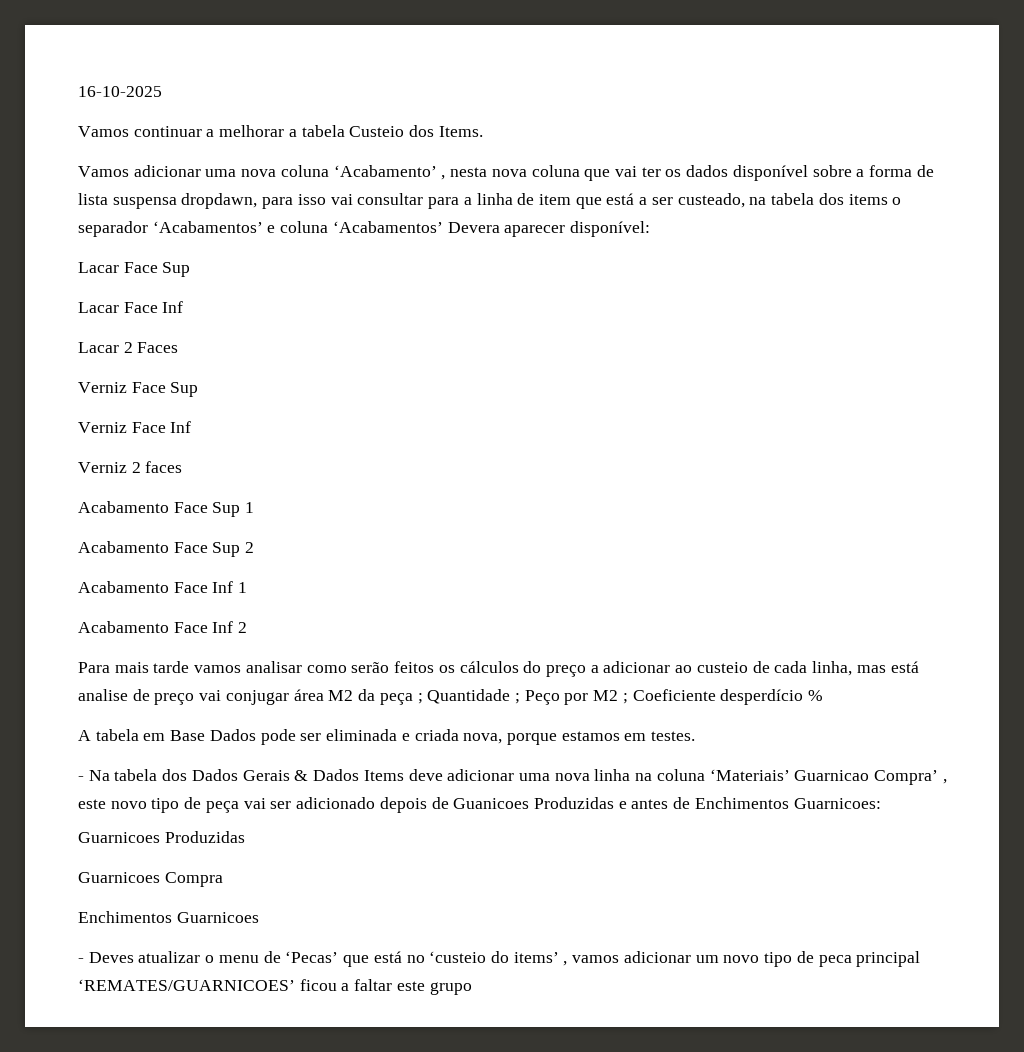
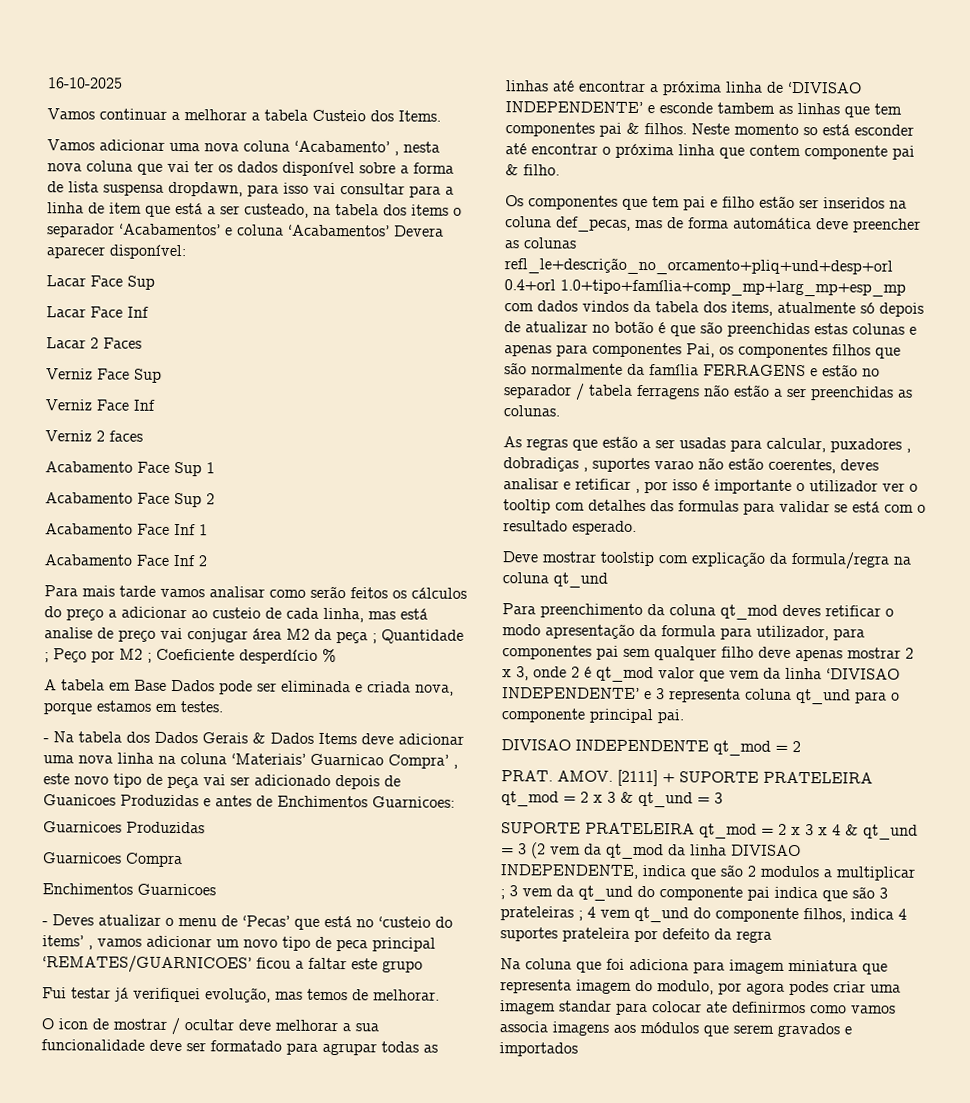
(472, 988) none -> [42,987,440,1003] [41,1017,379,1036] [41,1039,438,1056] [505,80,862,96] [505,101,902,118] [505,122,914,137] [505,143,915,160] [505,164,560,176] [505,195,907,211] [505,216,921,233] [504,237,577,249] [504,257,893,276] [504,279,906,297] [504,300,924,317] [504,320,917,338] [504,342,901,359] [504,362,880,377] [503,383,913,401] [503,405,560,417] [503,435,911,453] [503,457,879,474] [503,478,918,494] [503,499,926,515] [503,520,637,535] [502,551,911,570] [502,572,608,588] [502,603,894,620] [502,623,865,641] [502,645,914,662] [502,666,900,683] [502,687,900,705] [501,708,684,724] [501,739,801,756] [501,769,873,787] [501,791,723,808] [501,822,918,840] [501,842,801,860] [500,864,915,881] [500,885,888,902] [500,906,907,923] [500,927,772,943] [500,958,888,975] [500,979,901,996] [500,1000,896,1016] [499,1021,852,1038] [499,1042,578,1057] // Fui testar já verifiquei evolução, mas temos de melhorar. // O icon de mostrar / ocultar deve melhorar a sua funcionalidade deve ser formatado para agrupar todas as linhas até encontrar a próxima linha de ‘DIVISAO INDEPENDENTE’ e esconde tambem as linhas que tem componentes pai & filhos. Neste momento so está esconder até encontrar o próxima linha que contem componente pai & filho. // Os componentes que tem pai e filho estão ser inseridos na coluna def_pecas, mas de forma automática deve preencher as colunas refl_le+descrição_no_orcamento+pliq+und+desp+orl 0.4+orl 1.0+tipo+família+comp_mp+larg_mp+esp_mp com dados vindos da tabela dos items, atualmente só depois de atualizar no botão é que são preenchidas estas colunas e apenas para componentes Pai, os componentes filhos que são normalmente da família FERRAGENS e estão no separador / tabela ferragens não estão a ser preenchidas as colunas. // As regras que estão a ser usadas para calcular, puxadores , dobradiças , suportes varao não estão coerentes, deves analisar e retificar , por isso é importante o utilizador ver o tooltip com detalhes das formulas para validar se está com o resultado esperado. // Deve mostrar toolstip com explicação da formula/regra na coluna qt_und // Para preenchimento da coluna qt_mod deves retificar o modo apresentação da formula para utilizador, para componentes pai sem qualquer filho deve apenas mostrar 2 x 3, onde 2 é qt_mod valor que vem da linha ‘DIVISAO INDEPENDENTE’ e 3 representa coluna qt_und para o componente principal pai. // DIVISAO INDEPENDENTE qt_mod = 2 // PRAT. AMOV. [2111] + SUPORTE PRATELEIRA qt_mod = 2 x 3 & qt_und = 3 // SUPORTE PRATELEIRA qt_mod = 2 x 3 x 4 & qt_und = 3 (2 vem da qt_mod da linha DIVISAO INDEPENDENTE, indica que são 2 modulos a multiplicar ; 3 vem da qt_und do componente pai indica que são 3 prateleiras ; 4 vem qt_und do componente filhos, indica 4 suportes prateleira por defeito da regra // Na coluna que foi adiciona para imagem miniatura que representa imagem do modulo, por agora podes criar uma imagem standar para colocar ate definirmos como vamos associa imagens aos módulos que serem gravados e importados

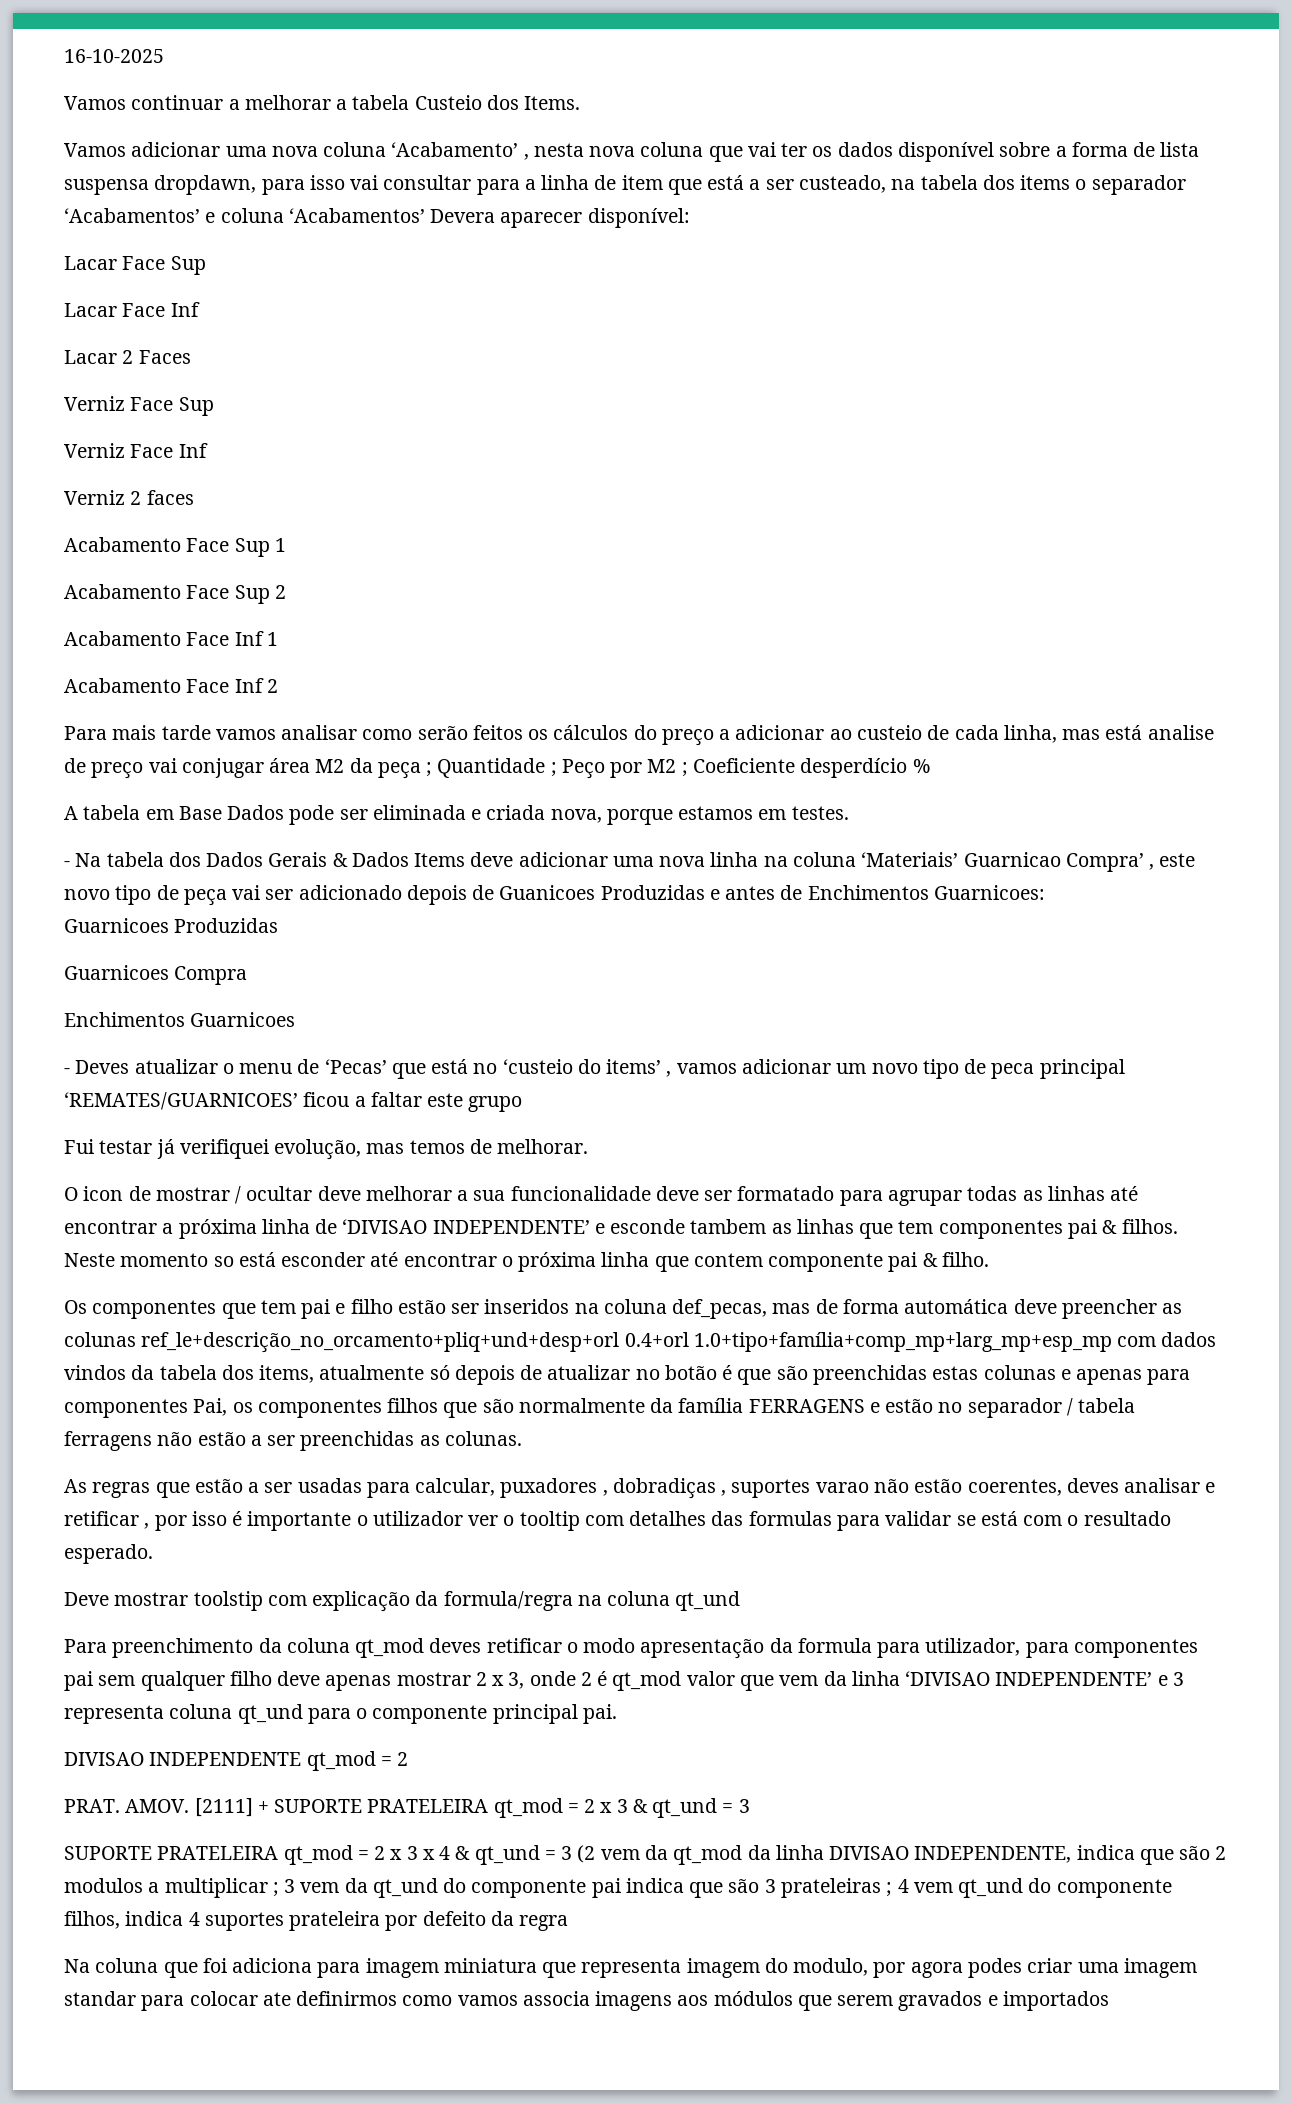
[504,257,893,276] refl_le+descrição_no_orcamento+pliq+und+desp+orl -> [141,1332,620,1353] ref_le+descrição_no_orcamento+pliq+und+desp+orl

